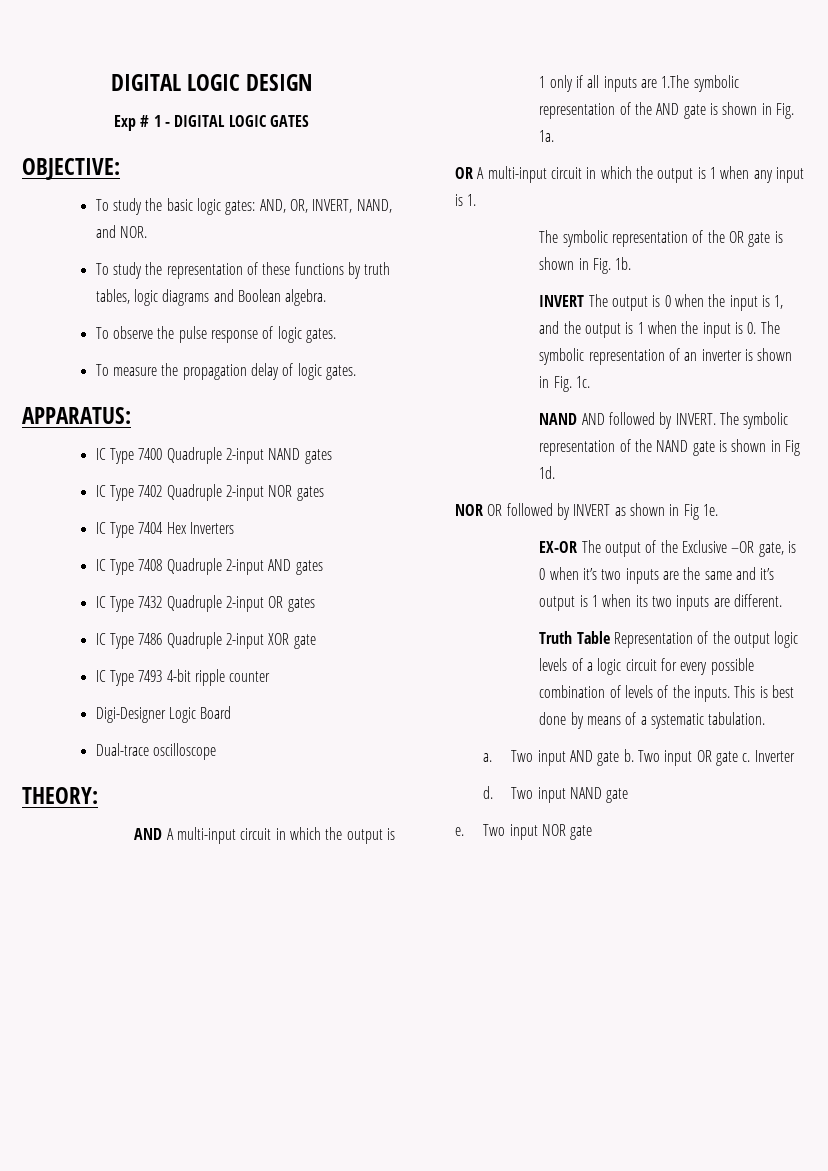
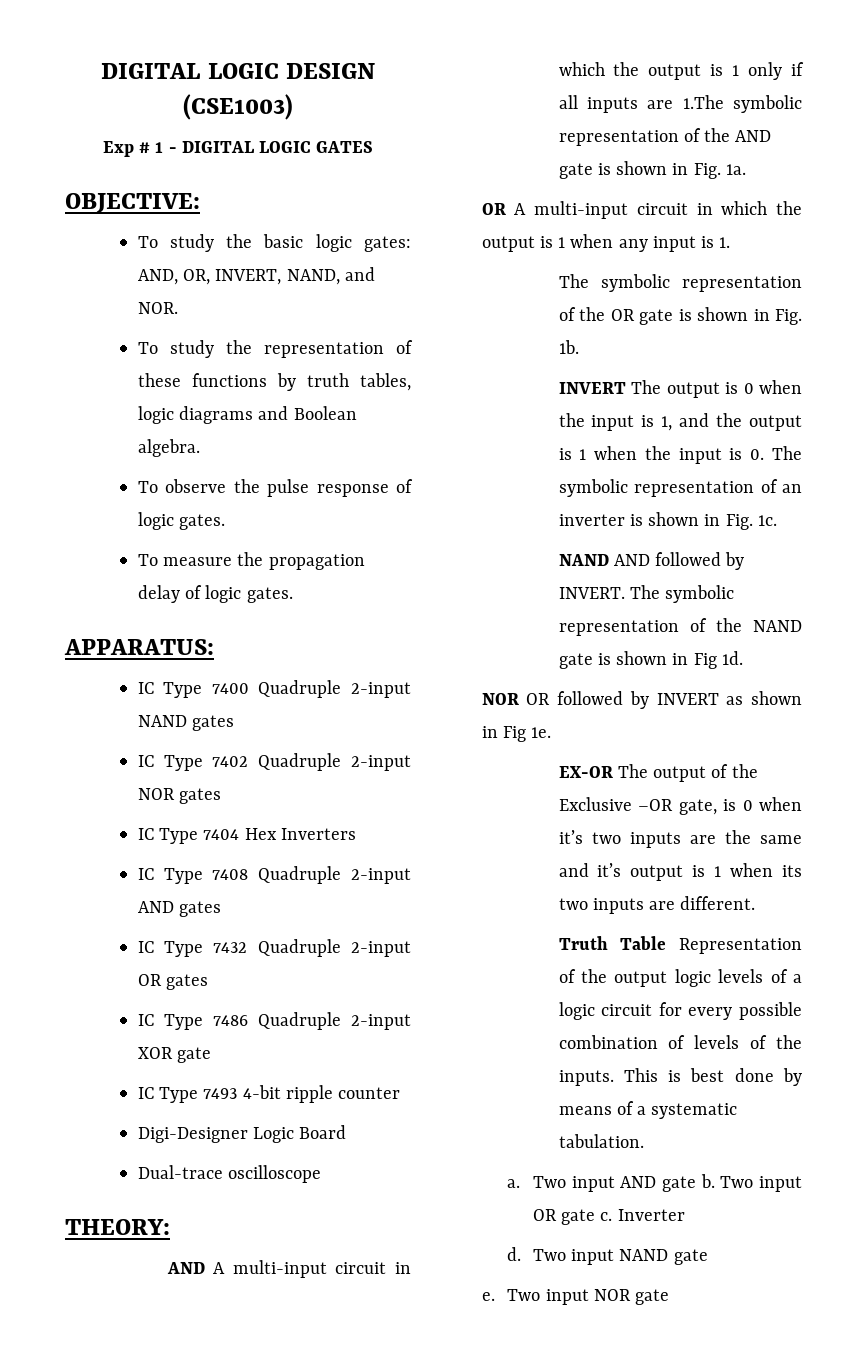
(313, 82) none -> [183,94,293,120] (CSE1003)

